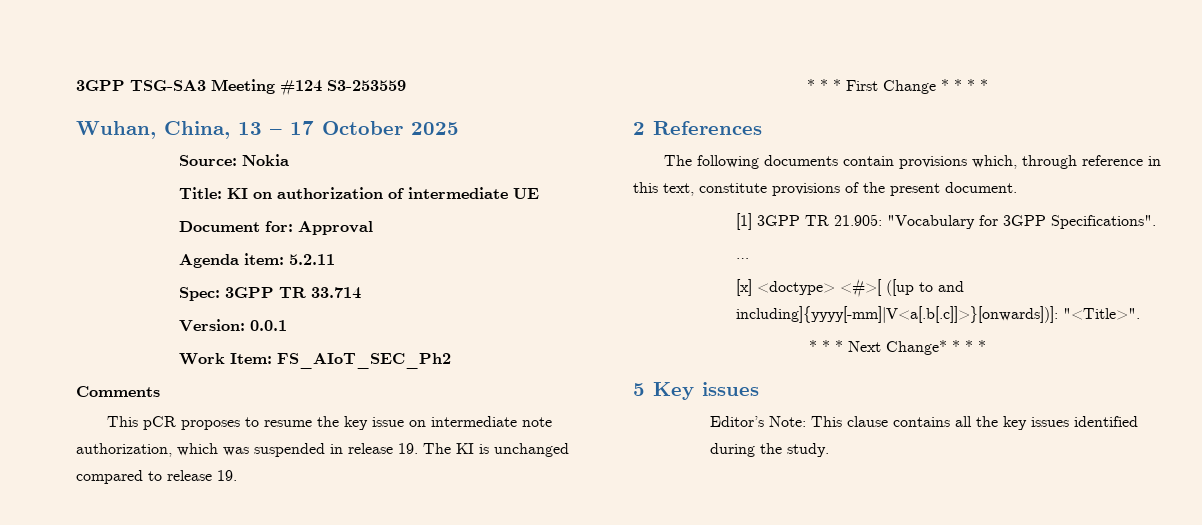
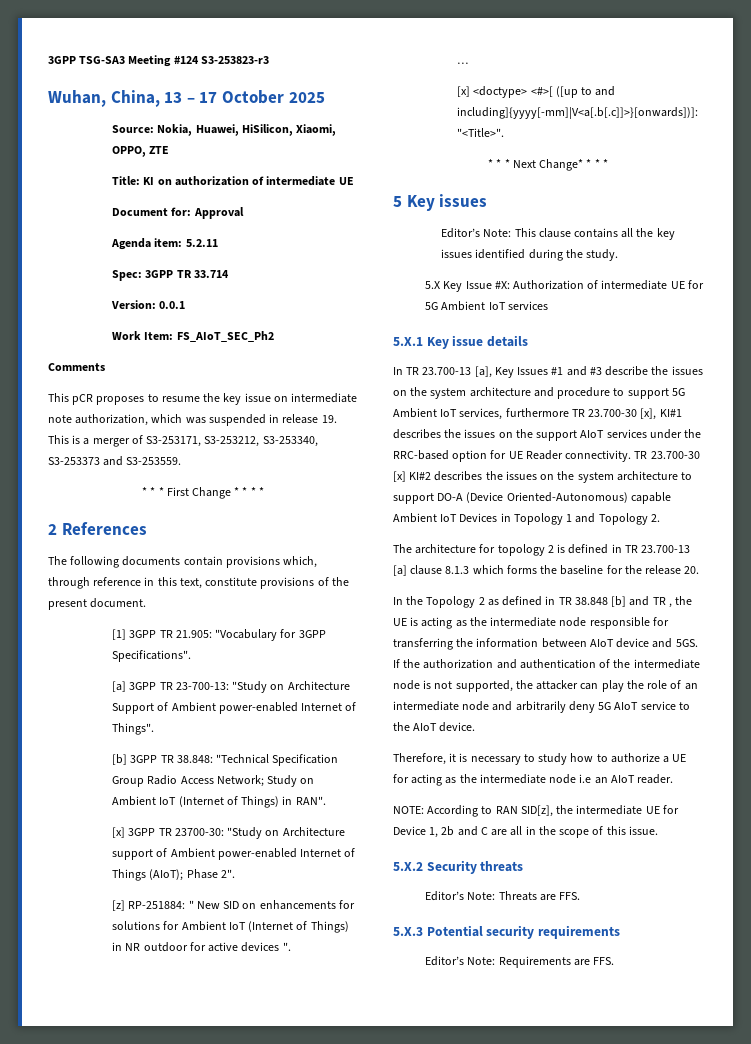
[327,80,406,91] S3-253559 -> [200,56,269,64] S3-253823-r3
[242,154,290,166] Nokia -> [157,124,337,136] [112,146,170,157] Nokia, Huawei, HiSilicon, Xiaomi, OPPO, ZTE
[423,443,569,457] [76,470,237,484] The KI is unchanged compared to release 19. -> [48,435,318,447] [48,456,182,466] This is a merger of S3-253171, S3-253212, S3-253340, S3-253373 and S3-253559.
(1157, 222) none -> [112,681,350,693] [112,702,357,714] [112,723,155,735] [112,754,339,766] [112,775,315,787] [112,796,326,808] [112,827,345,839] [112,848,356,860] [112,869,235,881] [112,900,355,911] [112,921,349,933] [112,942,291,952] // [a] 3GPP TR 23-700-13: "Study on Architecture Support of Ambient power-enabled Internet of Things". // [b] 3GPP TR 38.848: "Technical Specification Group Radio Access Network; Study on Ambient IoT (Internet of Things) in RAN". // [x] 3GPP TR 23700-30: "Study on Architecture support of Ambient power-enabled Internet of Things (AIoT); Phase 2". // [z] RP-251884: " New SID on enhancements for solutions for Ambient IoT (Internet of Things) in NR outdoor for active devices ".
(830, 450) none -> [425,280,704,292] [425,301,548,311] [393,335,528,349] [393,366,703,378] [393,387,685,399] [393,408,682,420] [393,429,702,441] [393,450,700,462] [393,471,693,483] [393,492,671,504] [393,513,660,525] [393,544,691,556] [393,565,700,576] [393,596,693,608] [393,617,669,629] [393,638,698,650] [393,659,700,669] [393,680,698,692] [393,701,690,713] [393,722,476,732] [393,753,687,765] [393,774,674,786] [393,805,679,817] [393,826,658,838] [393,860,524,874] [425,891,580,901] [393,925,620,939] [425,956,614,968] // 5.X Key Issue #X: Authorization of intermediate UE for 5G Ambient IoT services // 5.X.1 Key issue details // In TR 23.700-13 [a], Key Issues #1 and #3 describe the issues on the system architecture and procedure to support 5G Ambient IoT services, furthermore TR 23.700-30 [x], KI#1 describes the issues on the support AIoT services under the RRC-based option for UE Reader connectivity. TR 23.700-30 [x] KI#2 describes the issues on the system architecture to support DO-A (Device Oriented-Autonomous) capable Ambient IoT Devices in Topology 1 and Topology 2. // The architecture for topology 2 is defined in TR 23.700-13 [a] clause 8.1.3 which forms the baseline for the release 20. // In the Topology 2 as defined in TR 38.848 [b] and TR , the UE is acting as the intermediate node responsible for transferring the information between AIoT device and 5GS. If the authorization and authentication of the intermediate node is not supported, the attacker can play the role of an intermediate node and arbitrarily deny 5G AIoT service to the AIoT device. // Therefore, it is necessary to study how to authorize a UE for acting as the intermediate node i.e an AIoT reader. // NOTE: According to RAN SID[z], the intermediate UE for Device 1, 2b and C are all in the scope of this issue. // 5.X.2 Security threats // Editor’s Note: Threats are FFS. // 5.X.3 Potential security requirements // Editor’s Note: Requirements are FFS.

